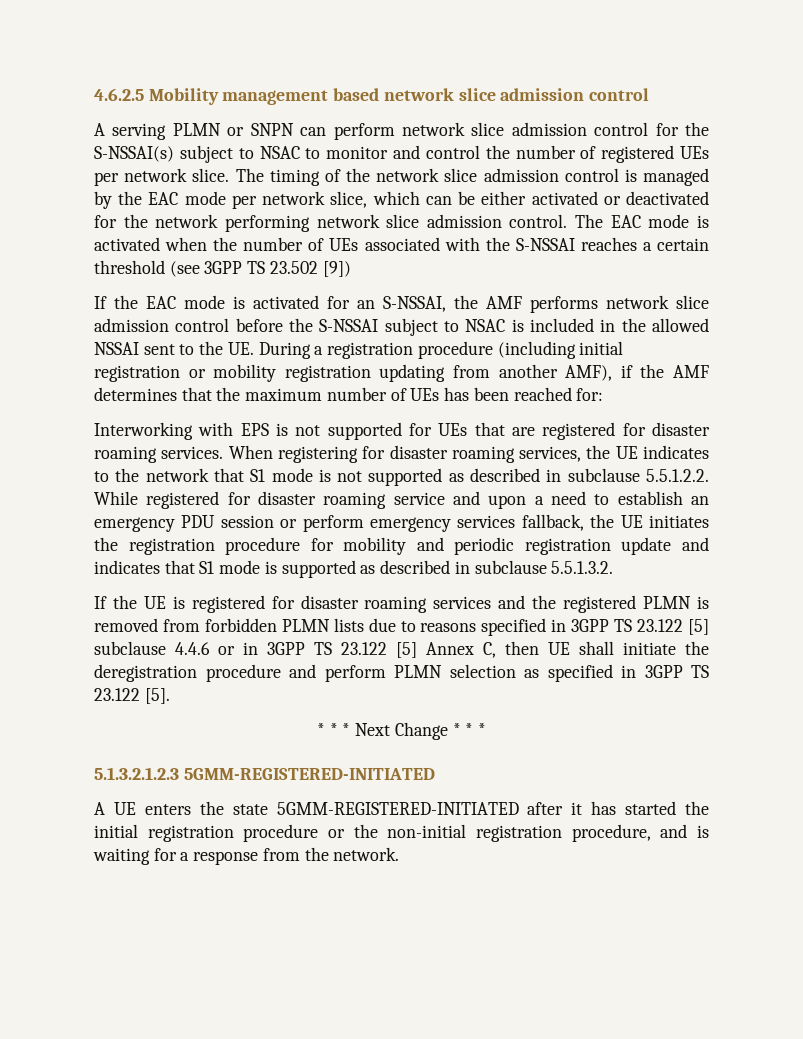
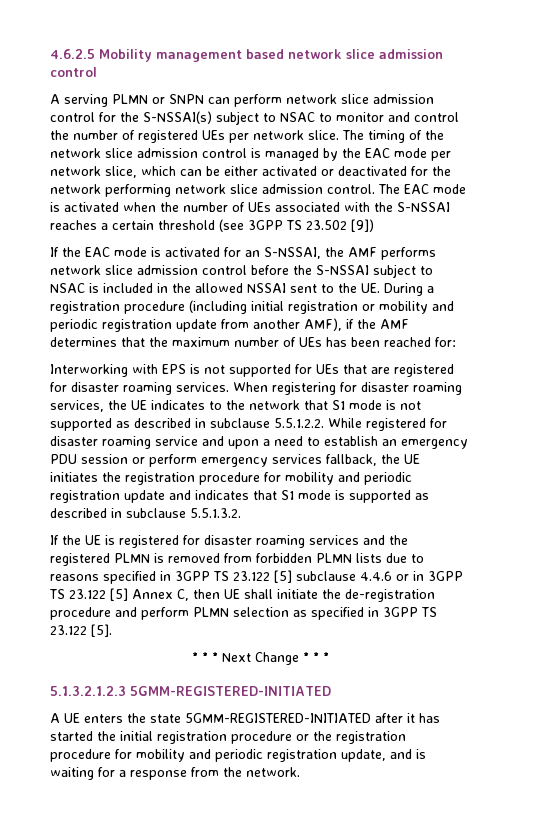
[284,364,446,382] registration updating -> [432,301,454,311] [50,319,217,332] and periodic registration update
[94,664,197,682] deregistration -> [345,589,435,602] de-registration
[387,824,651,842] non-initial registration procedure, -> [336,731,406,744] [50,749,386,762] registration procedure for mobility and periodic registration update,

